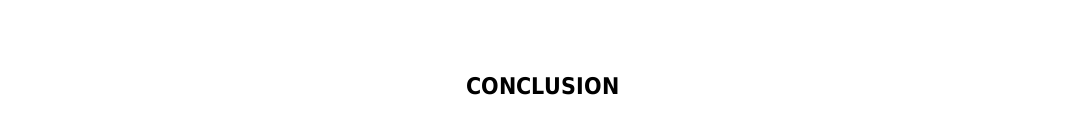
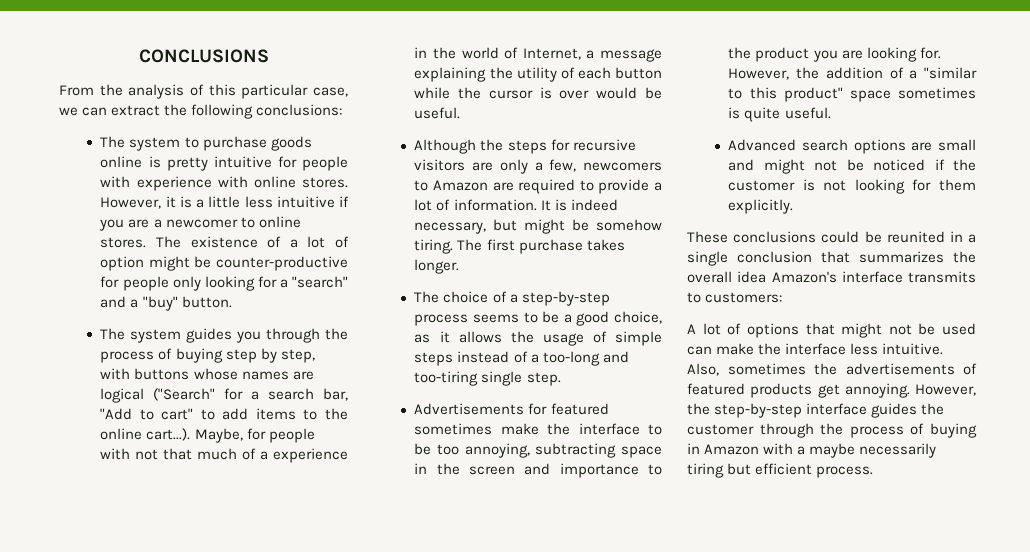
[466,76,620,95] CONCLUSION -> [138,49,269,63] [59,84,348,99] [59,104,343,119] [100,136,312,151] [100,156,348,171] [100,176,348,191] [100,196,349,209] [99,216,301,231] [100,236,349,248] [100,256,348,271] [100,276,348,291] [100,296,232,311] [100,328,348,343] [100,348,315,363] [100,368,314,380] [100,388,348,403] [100,408,348,420] [100,428,315,443] [100,448,348,463] [414,47,662,62] [414,67,662,82] [414,87,662,99] [414,107,461,119] [414,139,636,154] [414,159,662,174] [414,179,662,194] [414,199,618,211] [414,219,662,234] [414,239,625,254] [414,259,460,274] [414,291,610,306] [414,311,662,326] [414,331,663,346] [414,351,629,366] [414,371,561,386] [414,403,609,415] [414,423,662,435] [414,443,662,458] [414,463,662,478] [728,47,941,62] [728,67,977,80] [728,87,976,102] [728,107,831,122] [728,139,976,154] [728,159,976,174] [728,179,976,194] [728,199,794,214] [687,231,976,243] [687,251,976,266] [687,271,976,283] [687,292,783,303] [687,323,976,338] [687,343,944,355] [687,363,977,376] [687,383,976,398] [687,403,945,418] [687,423,977,438] [687,443,937,458] [687,463,874,478] CONCLUSIONS // From the analysis of this particular case, we can extract the following conclusions: // The system to purchase goods online is pretty intuitive for people with experience with online stores. However, it is a little less intuitive if you are a newcomer to online stores. The existence of a lot of option might be counter-productive for people only looking for a "search" and a "buy" button. // The system guides you through the process of buying step by step, with buttons whose names are logical ("Search" for a search bar, "Add to cart" to add items to the online cart...). Maybe, for people with not that much of a experience in the world of Internet, a message explaining the utility of each button while the cursor is over would be useful. // Although the steps for recursive visitors are only a few, newcomers to Amazon are required to provide a lot of information. It is indeed necessary, but might be somehow tiring. The first purchase takes longer. // The choice of a step-by-step process seems to be a good choice, as it allows the usage of simple steps instead of a too-long and too-tiring single step. // Advertisements for featured sometimes make the interface to be too annoying, subtracting space in the screen and importance to the product you are looking for. However, the addition of a "similar to this product" space sometimes is quite useful. // Advanced search options are small and might not be noticed if the customer is not looking for them explicitly. // These conclusions could be reunited in a single conclusion that summarizes the overall idea Amazon's interface transmits to customers: // A lot of options that might not be used can make the interface less intuitive. Also, sometimes the advertisements of featured products get annoying. However, the step-by-step interface guides the customer through the process of buying in Amazon with a maybe necessarily tiring but efficient process.

